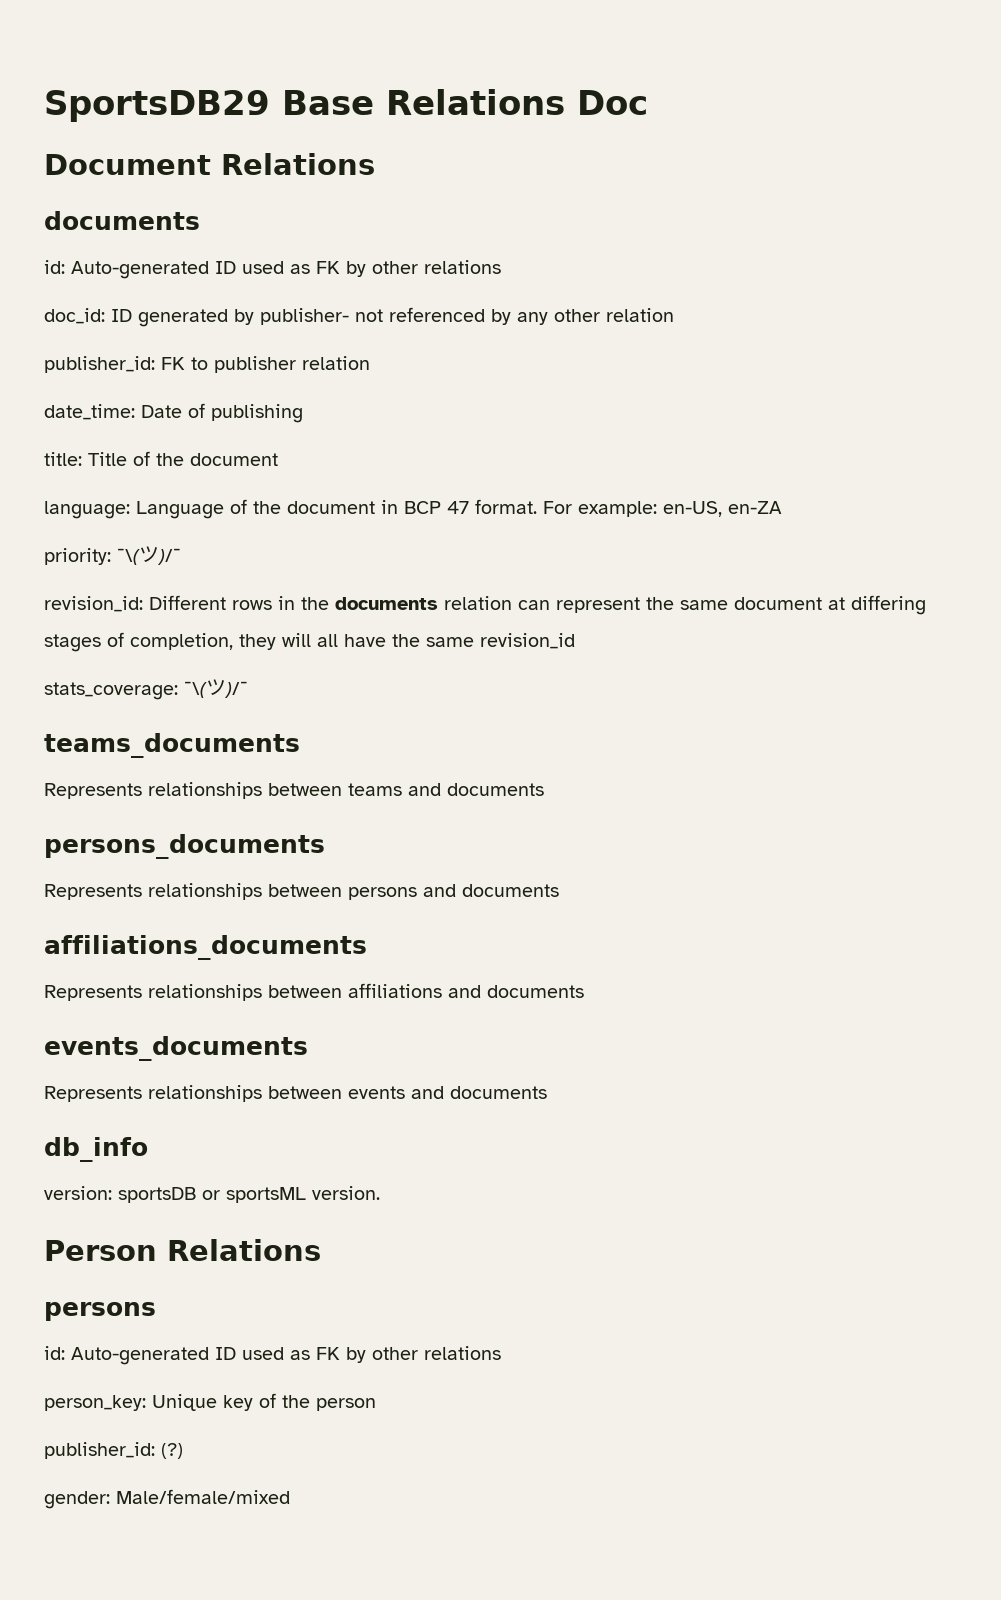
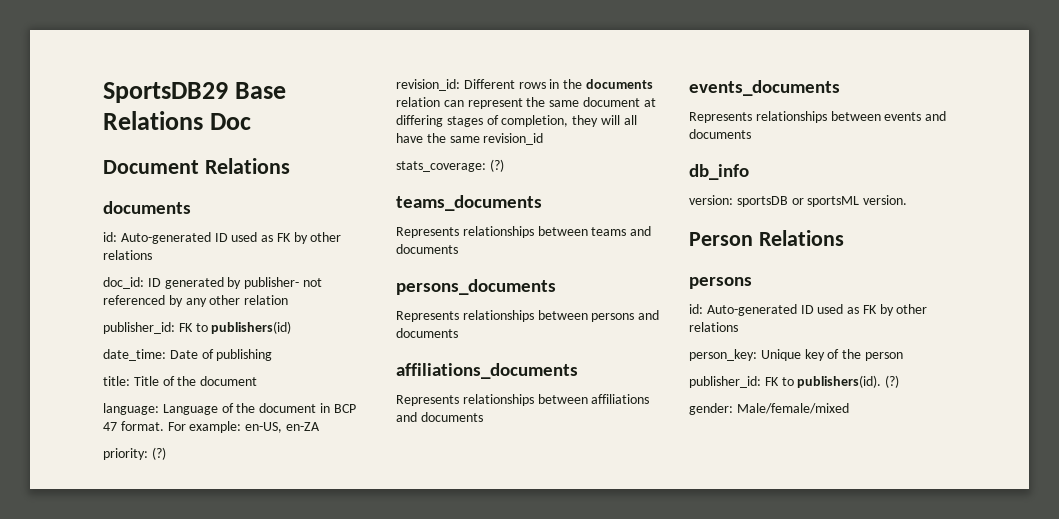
[214,356,370,373] publisher relation -> [211,321,292,334] publishers(id)
[117,546,181,565] ¯\(ツ)/¯ -> [151,447,166,460] (?)
[184,679,248,698] ¯\(ツ)/¯ -> [489,159,504,172] (?)
(155, 1450) none -> [764,375,882,388] FK to publishers(id).

